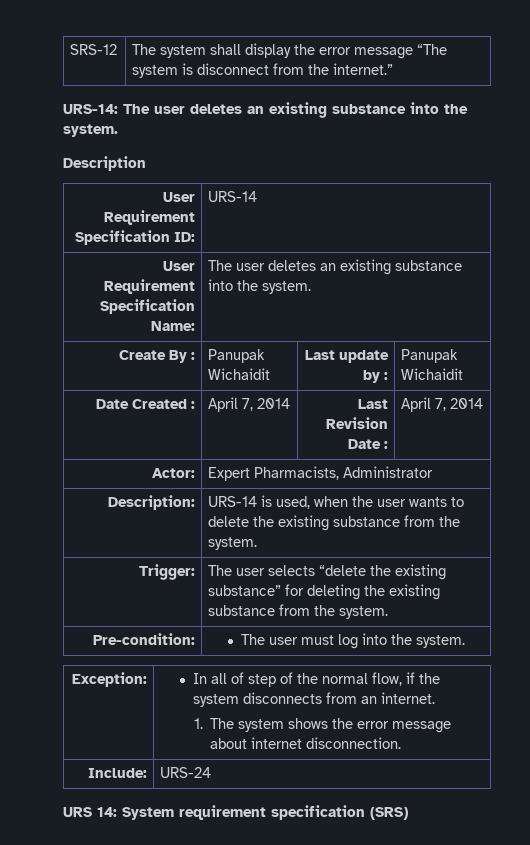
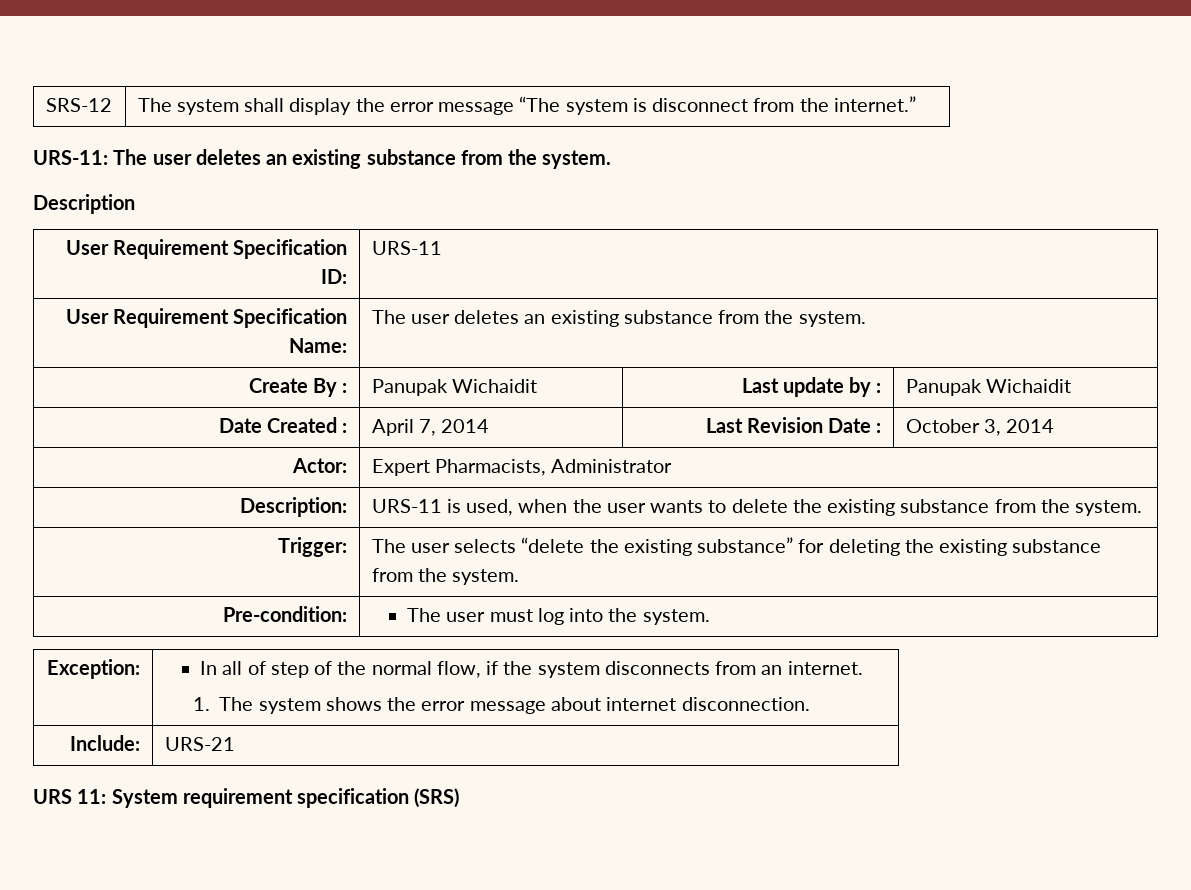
[63,102,439,118] URS-14: The user deletes an existing substance into -> [33,149,503,169] URS-11: The user deletes an existing substance from
[208,191,258,202] URS-14 -> [371,241,442,255] URS-11
[208,279,234,291] into -> [718,310,760,324] from
[401,397,447,412] April 7, -> [905,419,1001,436] October 3,
[208,496,258,507] URS-14 -> [371,499,442,513] URS-11
[160,767,212,778] URS-24 -> [164,737,235,751] URS-21
[97,807,117,817] 14: -> [77,789,107,804] 11:

